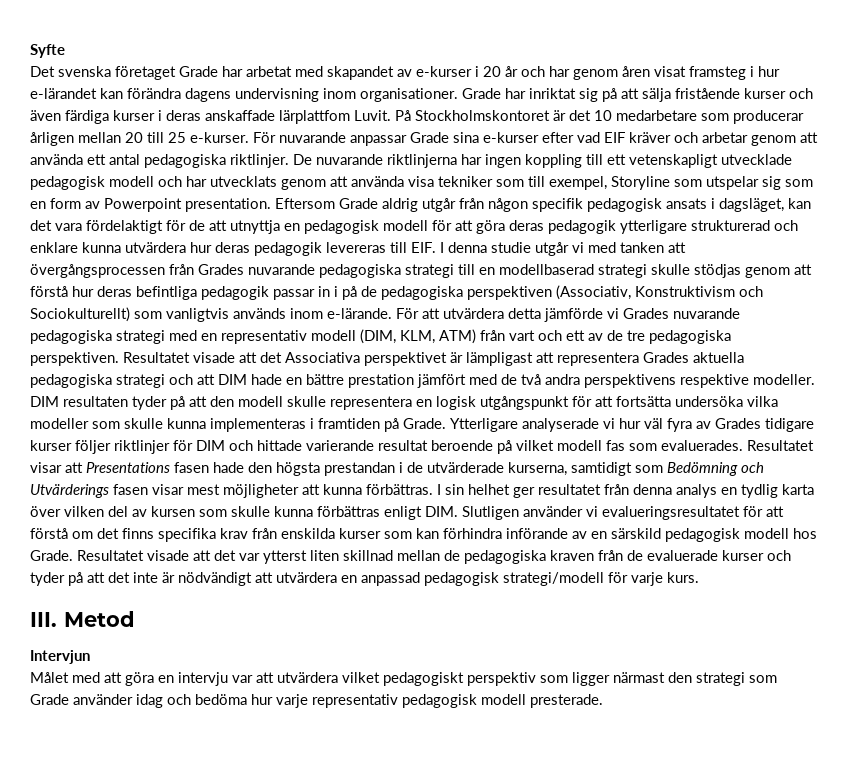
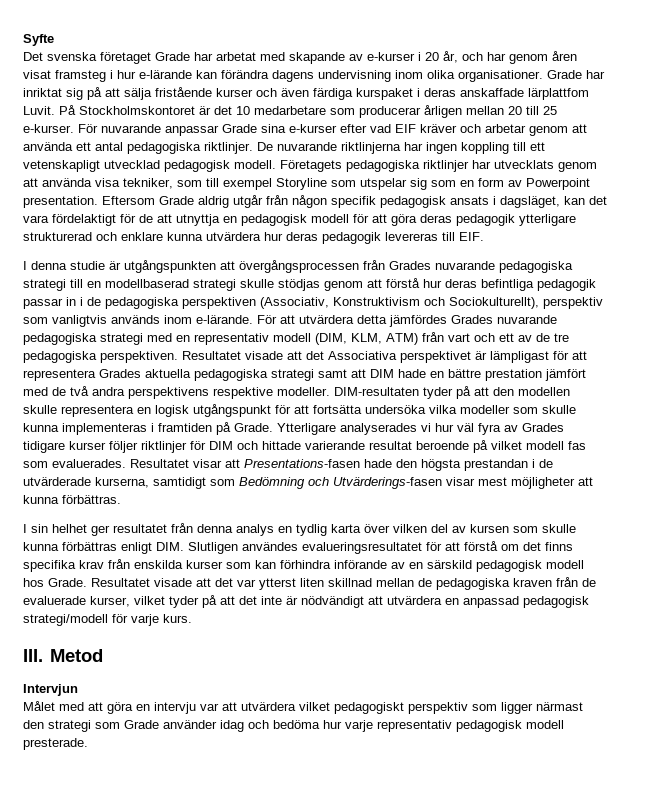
[327,66,394,80] skapandet -> [289,52,345,64] skapande
[505,66,518,77] år -> [443,51,458,63] år,
[30,88,97,99] e-lärandet -> [139,70,192,79] e-lärande
(356, 93) none -> [427,70,455,79] olika
[113,110,155,121] kurser -> [356,88,413,100] kurspaket
[721,154,792,165] [30,176,182,190] utvecklade pedagogisk modell och -> [104,160,469,172] utvecklad pedagogisk modell. Företagets pedagogiska riktlinjer
[438,176,493,187] tekniker -> [123,178,173,189] tekniker,
[549,176,607,190] exempel, -> [223,178,272,190] exempel
(436, 247) none -> (484, 236) //
[535,242,664,256] utgår vi med tanken -> [109,260,216,273] är utgångspunkten
[342,286,357,300] på -> (83, 301) none
[30,307,130,322] Sociokulturellt) -> [449,297,603,309] Sociokulturellt), perspektiv
[544,308,619,322] jämförde vi -> [389,315,447,327] jämfördes
(533, 359) none -> [553,351,569,360] för
[169,374,193,385] och -> [318,369,347,378] samt
[30,396,128,407] DIM resultaten -> [334,387,419,396] DIM-resultaten
[238,396,283,407] modell -> [518,387,570,396] modellen
[522,418,599,432] analyserade -> [340,423,417,435] analyserades
[86,462,209,473] Presentations fasen -> [244,459,360,468] Presentations-fasen
[30,484,148,498] Utvärderings fasen -> [333,477,442,489] Utvärderings-fasen
(433, 489) none -> (121, 499) //
[523,506,598,517] använder vi -> [242,542,298,551] användes
[722,550,791,561] kurser och -> [90,596,165,607] kurser, vilket

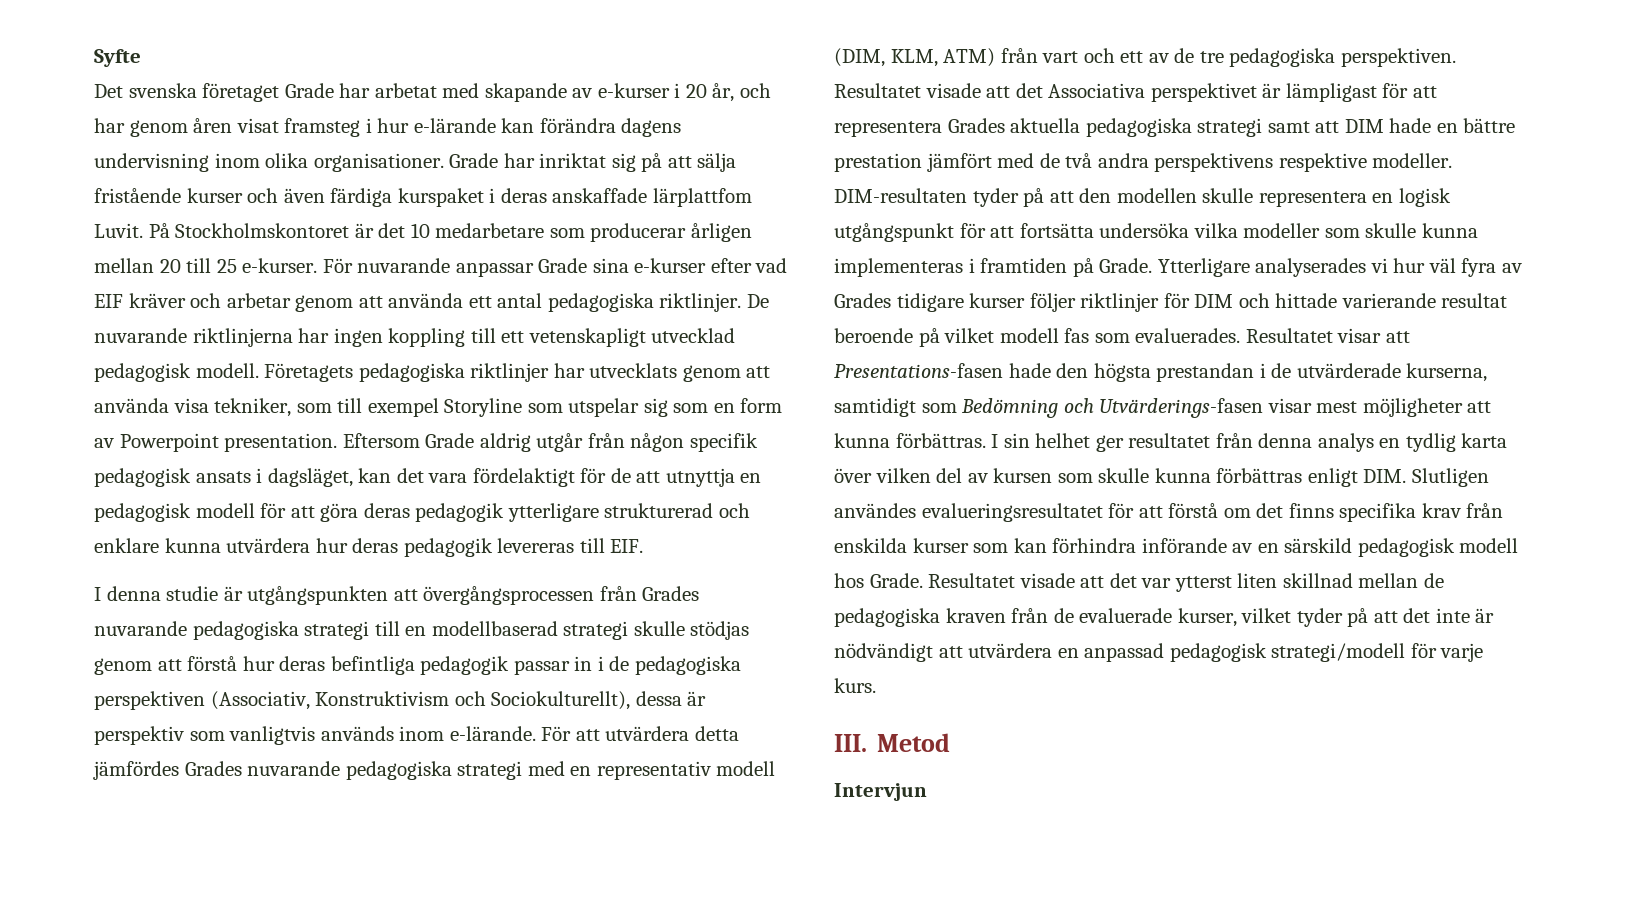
(539, 303) none -> [635,691,707,706] dessa är
(121, 499) // -> (986, 440) none
[23,701,583,714] [23,720,564,732] [23,738,88,750] // Målet med att göra en intervju var att utvärdera vilket pedagogiskt perspektiv som ligger närmast den strategi som Grade använder idag och bedöma hur varje representativ pedagogisk modell presterade. -> (927, 792) none

